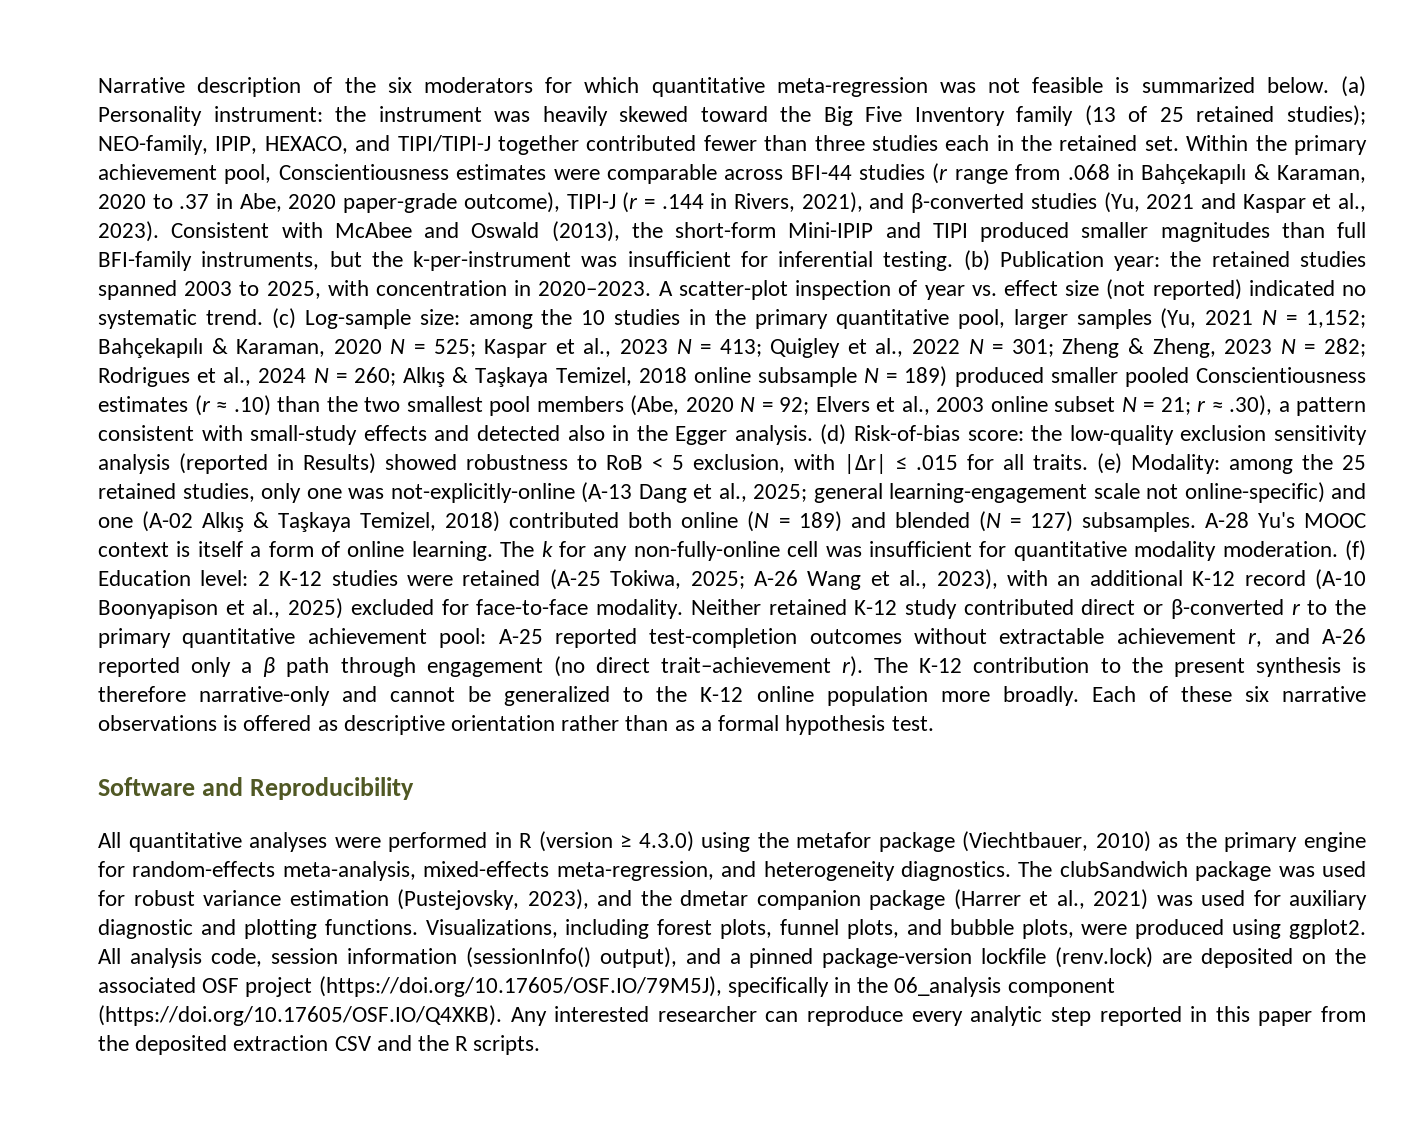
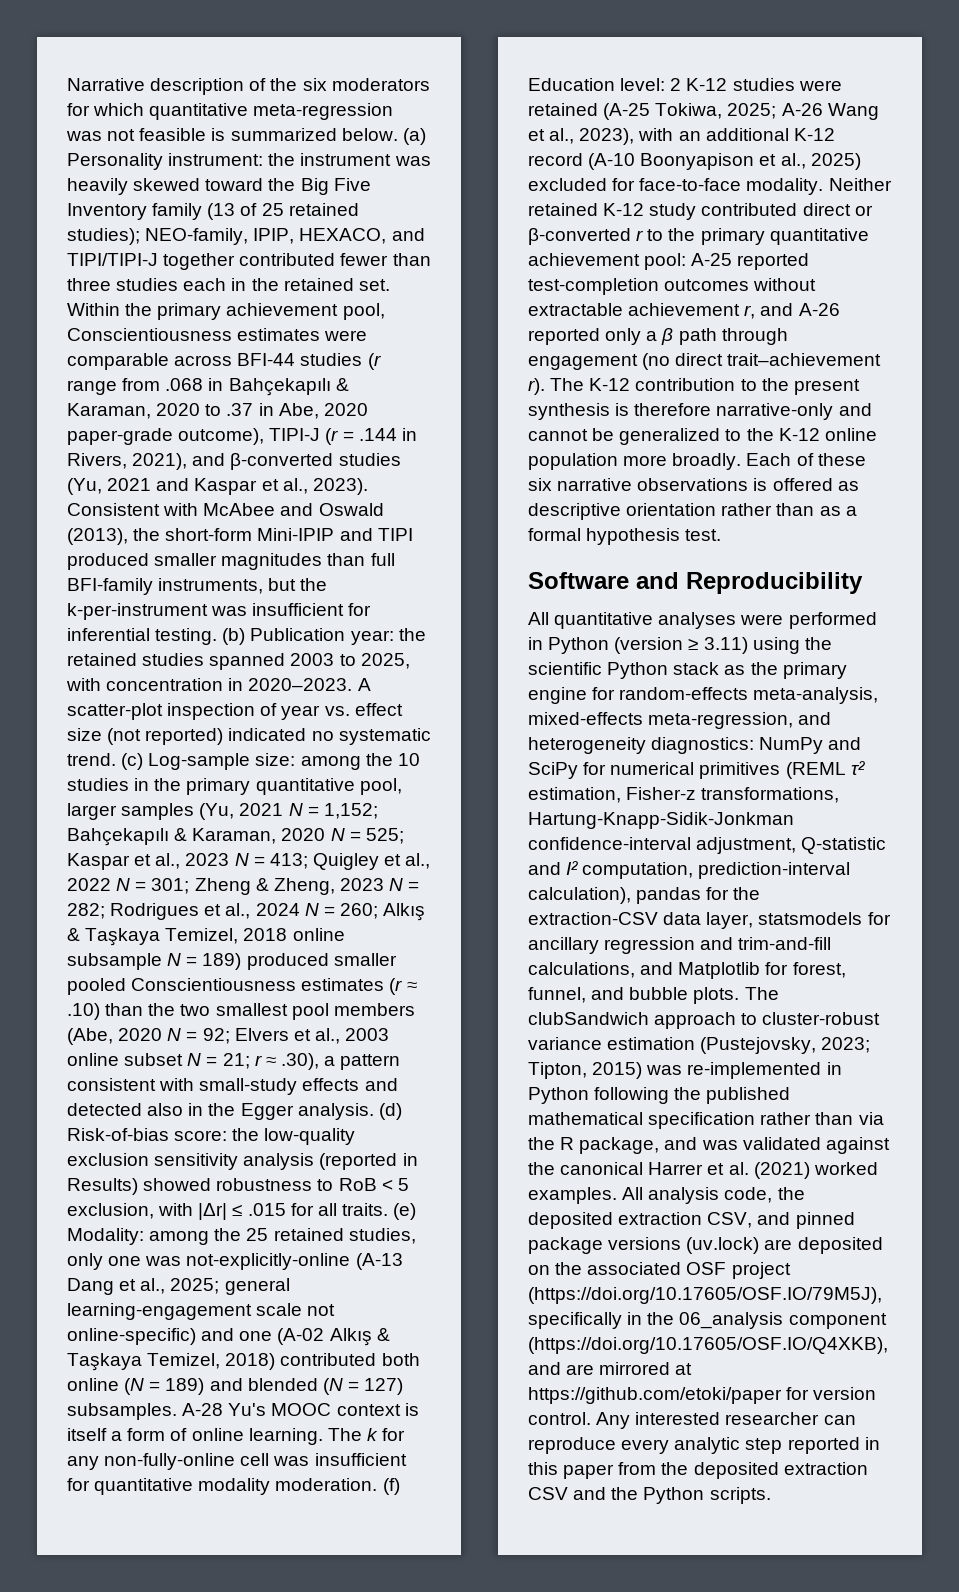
[519,833,533,848] R -> [548,637,610,654] Python
[638,831,694,852] 4.3.0) -> [703,637,748,654] 3.11)
[796,831,1151,852] metafor package (Viechtbauer, 2010) -> [528,662,720,679] scientific Python stack
[900,861,1367,881] [98,889,1367,910] [98,919,1366,939] [98,947,1154,968] diagnostics. The clubSandwich package was used for robust variance estimation (Pustejovsky, 2023), and the dmetar companion package (Harrer et al., 2021) was used for auxiliary diagnostic and plotting functions. Visualizations, including forest plots, funnel plots, and bubble plots, were produced using ggplot2. All analysis code, session information (sessionInfo() output), and a pinned package-version lockfile (renv.lock) -> [651,737,862,754] [528,761,865,779] [528,787,840,803] [528,812,794,829] [528,837,887,854] [528,861,851,879] [528,887,761,904] [528,912,891,929] [528,937,832,954] [528,962,846,979] [528,987,779,1004] [528,1012,881,1029] [528,1037,871,1054] [528,1062,842,1079] [528,1087,791,1104] [528,1112,884,1129] [528,1137,890,1154] [528,1162,878,1179] [528,1187,805,1204] [528,1212,855,1229] [528,1237,760,1254] diagnostics: NumPy and SciPy for numerical primitives (REML τ² estimation, Fisher-z transformations, Hartung-Knapp-Sidik-Jonkman confidence-interval adjustment, Q-statistic and I² computation, prediction-interval calculation), pandas for the extraction-CSV data layer, statsmodels for ancillary regression and trim-and-fill calculations, and Matplotlib for forest, funnel, and bubble plots. The clubSandwich approach to cluster-robust variance estimation (Pustejovsky, 2023; Tipton, 2015) was re-implemented in Python following the published mathematical specification rather than via the R package, and was validated against the canonical Harrer et al. (2021) worked examples. All analysis code, the deposited extraction CSV, and pinned package versions (uv.lock)
[98,1005,502,1026] (https://doi.org/10.17605/OSF.IO/Q4XKB). -> [528,1337,888,1354] [528,1362,693,1375] [528,1387,877,1404] [528,1412,591,1425] (https://doi.org/10.17605/OSF.IO/Q4XKB), and are mirrored at https://github.com/etoki/paper for version control.
[455,1036,469,1051] R -> [643,1487,705,1504] Python

